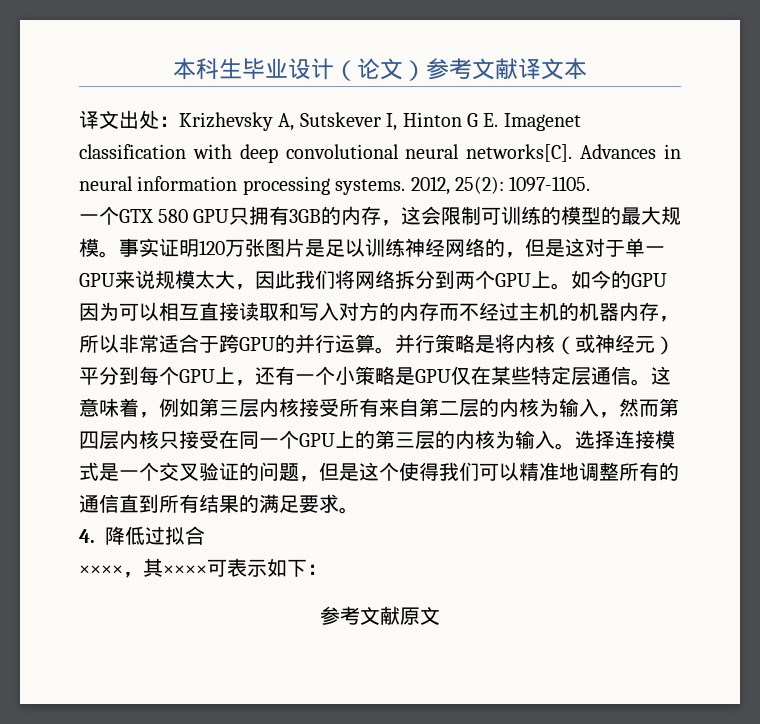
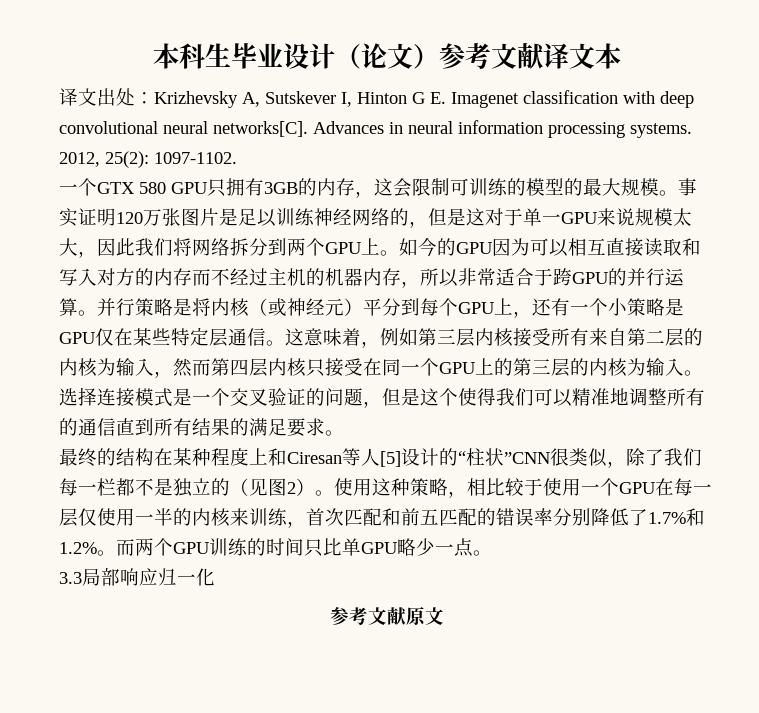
[509,176,591,192] 1097-1105. -> [154,152,237,164] 1097-1102.
[79,526,205,545] [79,558,327,578] 4.降低过拟合 // ××××，其××××可表示如下： -> [59,448,702,468] [59,478,712,498] [59,508,705,528] [59,538,492,557] [59,568,215,586] 最终的结构在某种程度上和Ciresan等人[5]设计的“柱状”CNN很类似，除了我们每一栏都不是独立的（见图2）。使用这种策略，相比较于使用一个GPU在每一层仅使用一半的内核来训练，首次匹配和前五匹配的错误率分别降低了1.7%和1.2%。而两个GPU训练的时间只比单GPU略少一点。 // 3.3局部响应归一化

